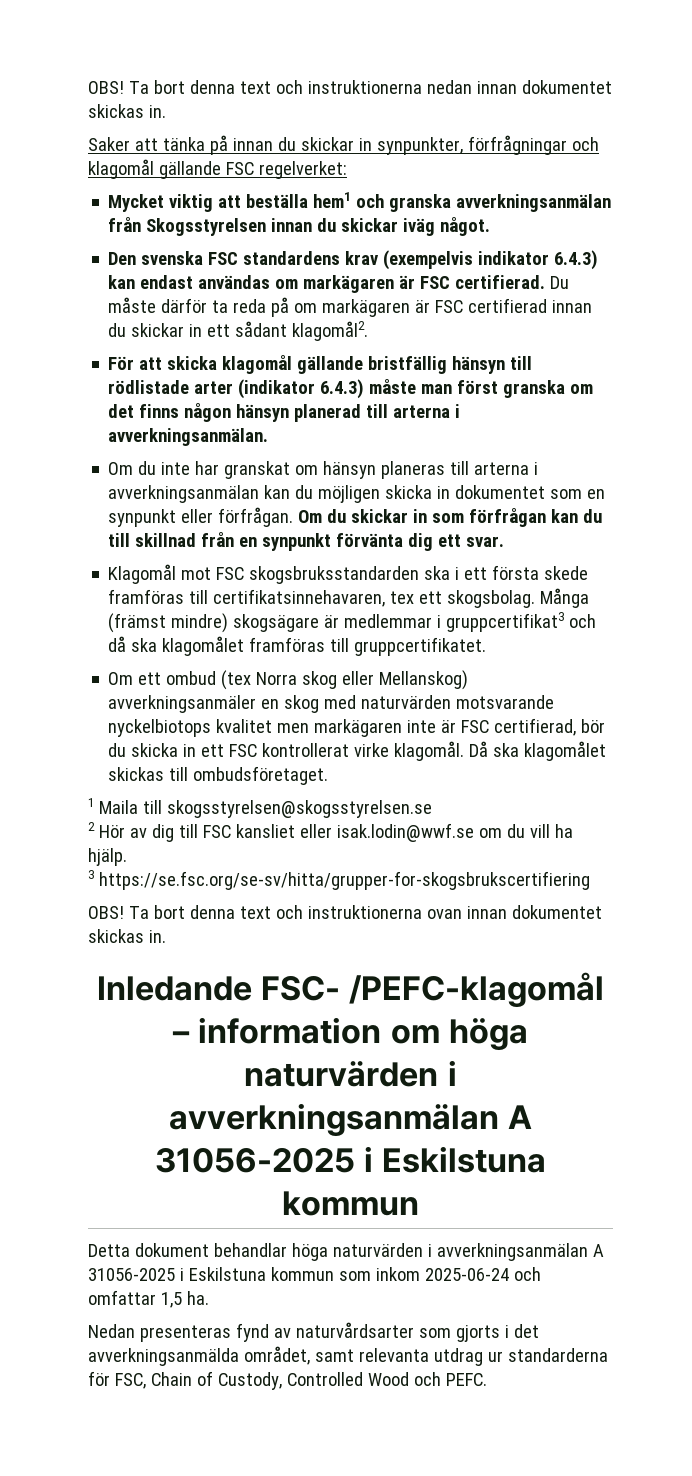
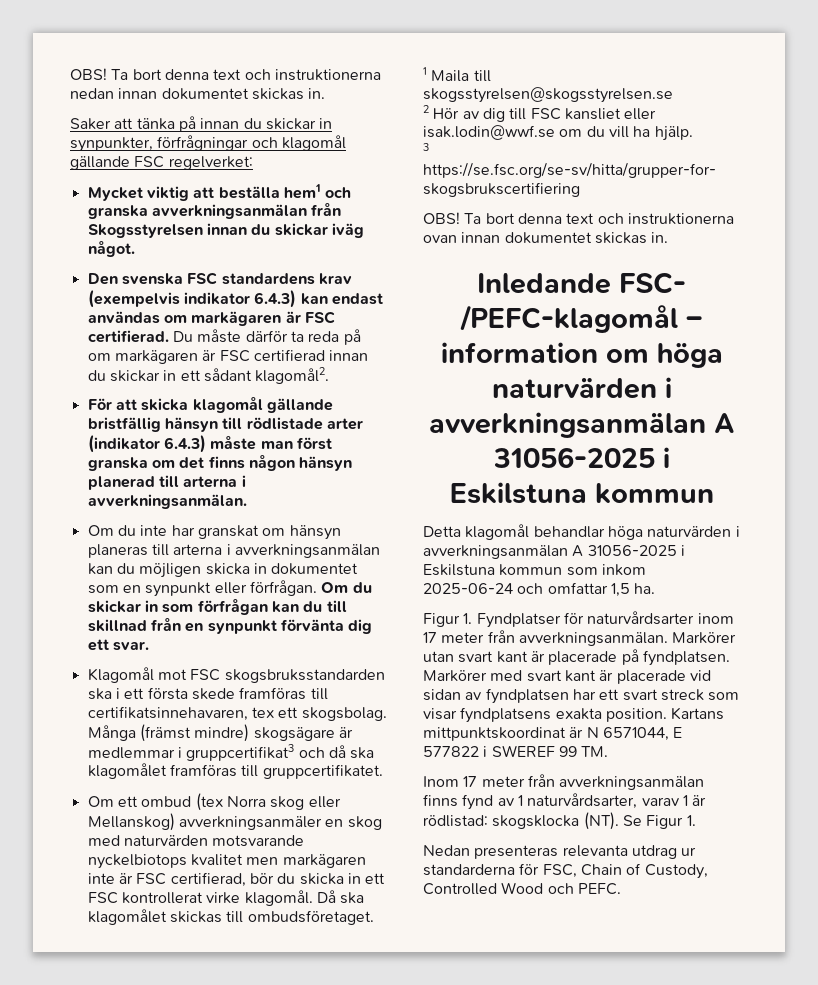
[134,1243,209,1257] dokument -> [465,524,530,540] klagomål
[88,1322,539,1342] [88,1346,354,1366] Nedan presenteras fynd av naturvårdsarter som gjorts i det avverkningsanmälda området, samt -> [423,611,734,628] [423,630,737,646] [423,649,730,666] [423,670,711,684] [423,688,740,704] [423,707,725,723] [423,727,683,741] [423,745,609,757] [423,774,705,790] [423,793,707,810] [423,812,696,830] [423,845,559,859] Figur 1. Fyndplatser för naturvårdsarter inom 17 meter från avverkningsanmälan. Markörer utan svart kant är placerade på fyndplatsen. Markörer med svart kant är placerade vid sidan av fyndplatsen har ett svart streck som visar fyndplatsens exakta position. Kartans mittpunktskoordinat är N 6571044, E 577822 i SWEREF 99 TM. // Inom 17 meter från avverkningsanmälan finns fynd av 1 naturvårdsarter, varav 1 är rödlistad: skogsklocka (NT). Se Figur 1. // Nedan presenteras

